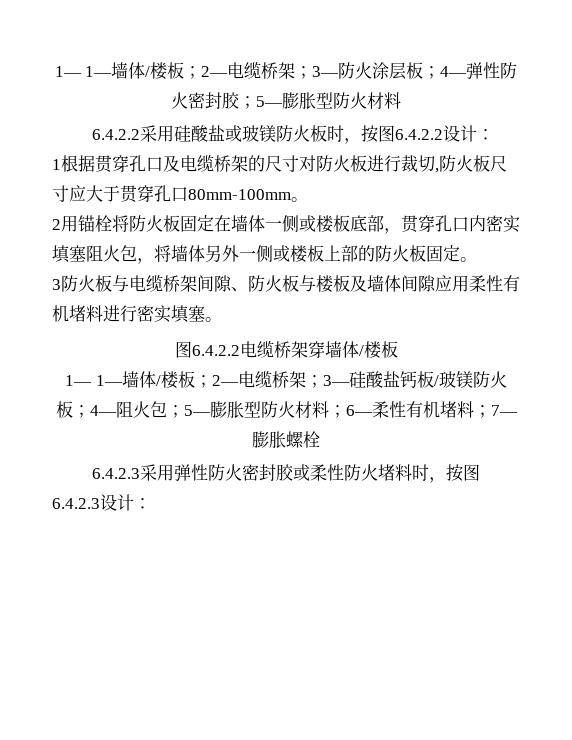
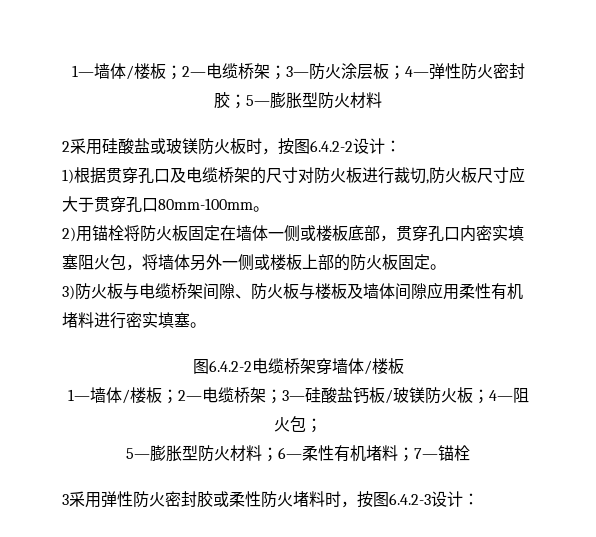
[54,66,113,77] 1— 1— -> [71,65,94,77] 1—
[92,129,141,140] 6.4.2.2 -> [62,141,70,152] 2
[395,129,444,140] 6.4.2.2 -> [310,140,353,152] 6.4.2-2
[52,159,61,170] 1 -> [62,169,74,184] 1)
[52,219,61,230] 2 -> [62,227,76,242] 2)
[52,279,61,290] 3 -> [62,285,75,300] 3)
[191,345,240,356] 6.4.2.2 -> [208,360,252,372] 6.4.2-2
[95,375,123,386] 1— -> (90, 395) none
(184, 411) none -> (322, 425) //
[252,431,304,449] 膨胀螺 -> [438,445,454,461] 锚
[92,468,141,479] 6.4.2.3 -> [62,494,69,505] 3
[52,498,100,509] 6.4.2.3 -> [389,493,431,505] 6.4.2-3

